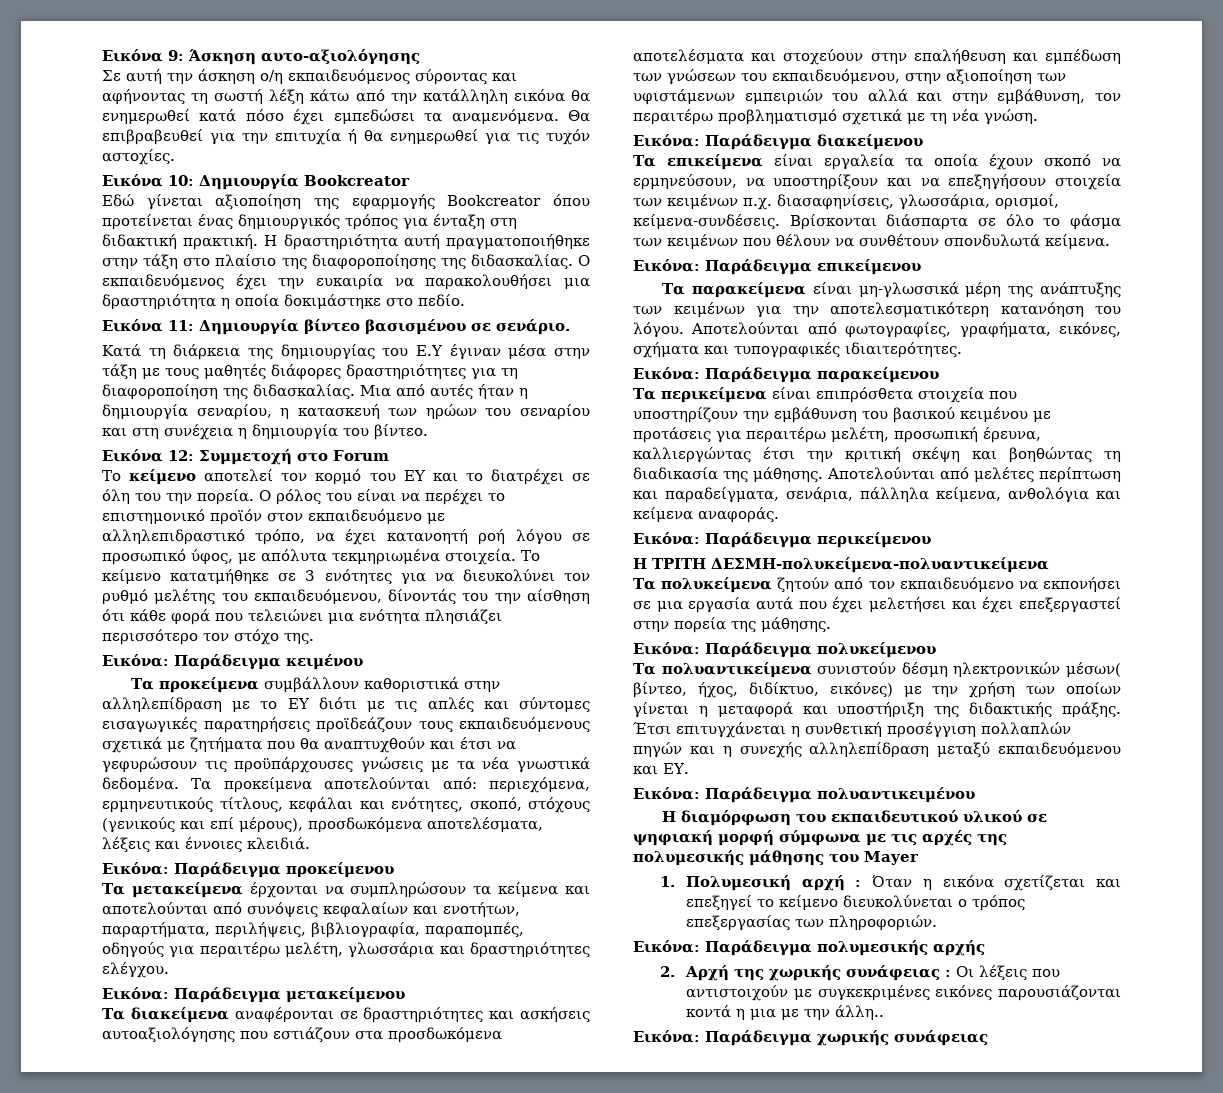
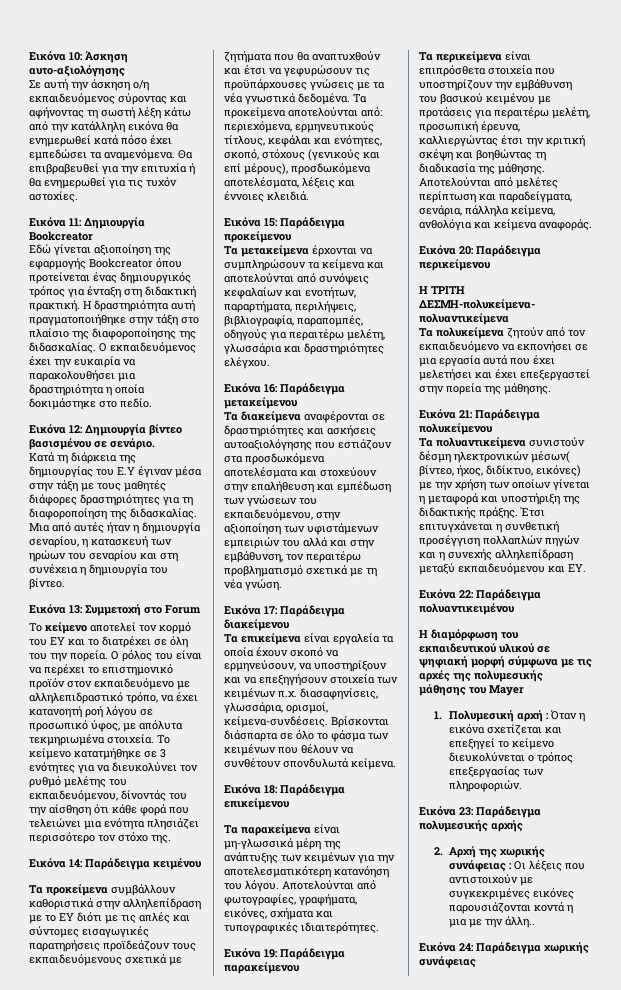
[102,49,184,62] Εικόνα 9: -> [29,51,83,61] Εικόνα 10:
[168,175,194,186] 10: -> [69,218,82,226] 11:
[168,320,194,331] 11: -> [69,425,83,433] 12:
[168,450,194,461] 12: -> [69,605,83,614] 13:
[102,654,169,667] Εικόνα: -> [29,858,83,868] Εικόνα 14:
[102,862,169,875] Εικόνα: -> [224,217,278,227] Εικόνα 15:
[102,987,169,1000] Εικόνα: -> [224,383,278,393] Εικόνα 16:
[633,134,700,147] Εικόνα: -> [224,605,278,615] Εικόνα 17:
[633,259,700,272] Εικόνα: -> [224,784,278,794] Εικόνα 18:
[633,367,700,380] Εικόνα: -> [224,948,278,958] Εικόνα 19:
[633,532,700,545] Εικόνα: -> [419,245,474,255] Εικόνα 20:
[633,642,700,655] Εικόνα: -> [419,409,473,419] Εικόνα 21:
[633,787,700,800] Εικόνα: -> [419,589,474,599] Εικόνα 22:
[633,940,700,953] Εικόνα: -> [419,806,474,816] Εικόνα 23:
[633,1030,700,1043] Εικόνα: -> [419,942,474,952] Εικόνα 24:

